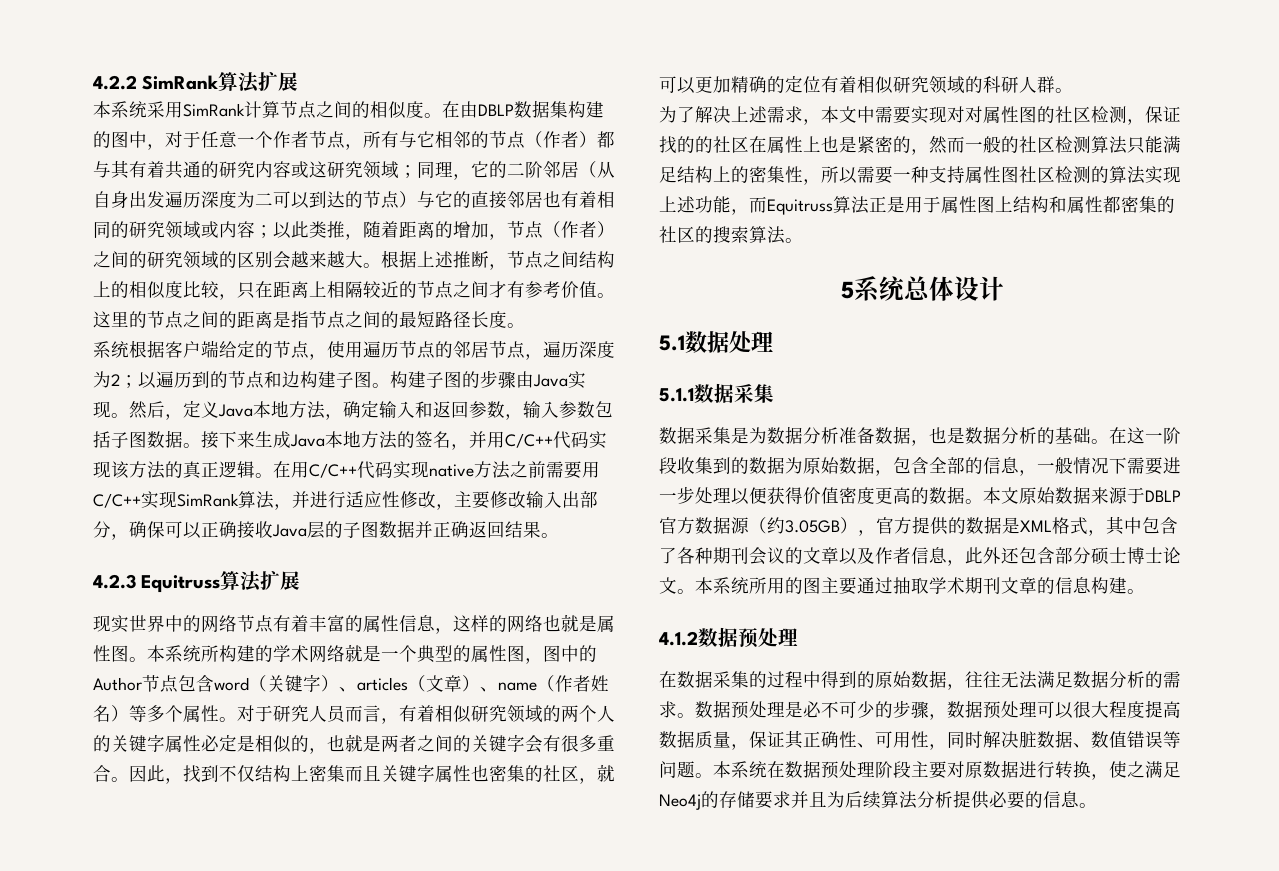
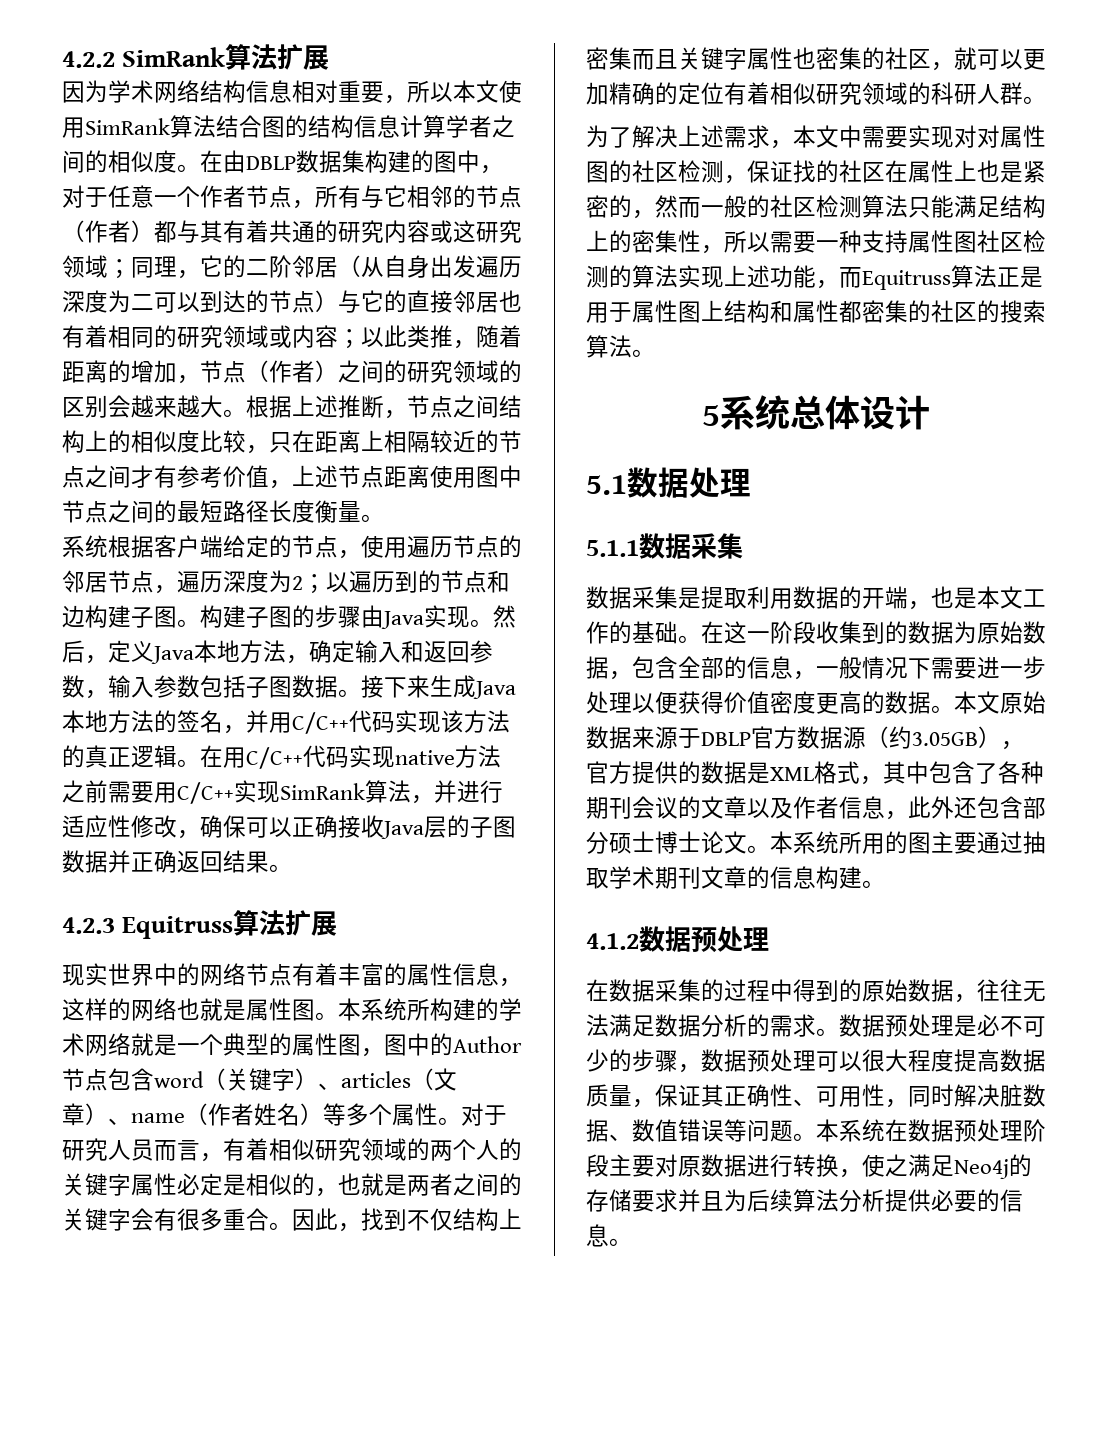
[93,101,316,119] 本系统采用SimRank计算节点 -> [62,80,522,104] [62,115,492,138] 因为学术网络结构信息相对重要，所以本文使用SimRank算法结合图的结构信息计算学者
[597,293,615,298] [93,311,309,329] 。这里的节点之间的距离是指 -> [269,465,522,489] ，上述节点距离使用图中
(507, 319) none -> [315,500,361,523] 衡量
[454,491,598,509] [93,521,129,540] 主要修改输入出部分， -> (200, 834) none
[695,136,713,153] 的 -> (839, 171) none
[749,426,1037,446] 为数据分析准备数据，也是数据分析 -> [701,586,1046,610] [586,621,609,644] 提取利用数据的开端，也是本文工作

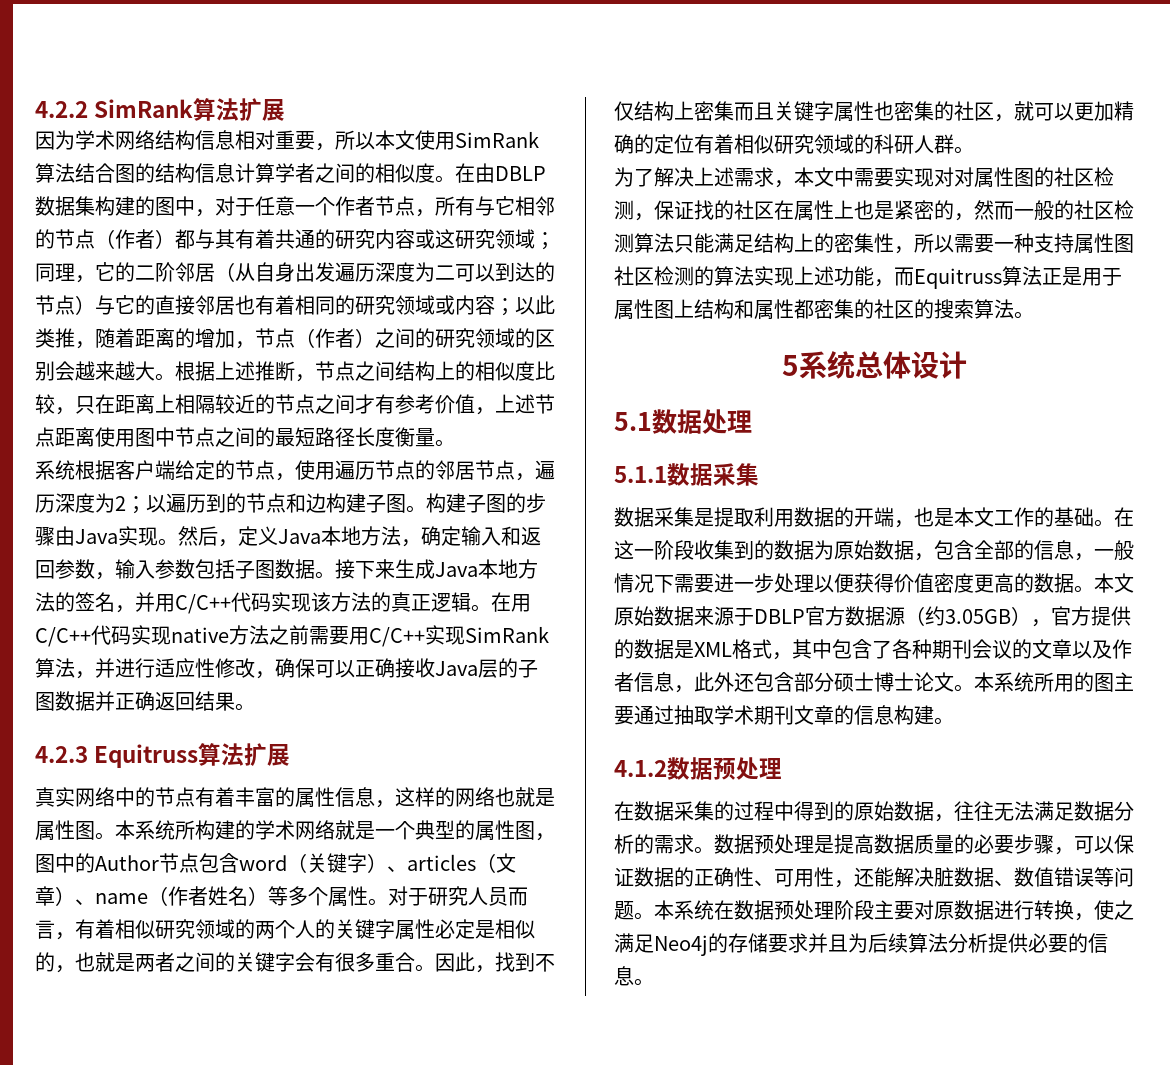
[62,963,246,986] 现实世界中的网络 -> [35,787,155,807] 真实网络中的
[977,1014,1046,1037] [586,1049,1046,1073] [586,1084,724,1108] 必不可少的步骤，数据预处理可以很大程度提高数据质量，保证其 -> [834,834,1134,855] [614,867,694,887] 提高数据质量的必要步骤，可以保证数据的
[908,1084,954,1107] 同时 -> [854,867,894,887] 还能

